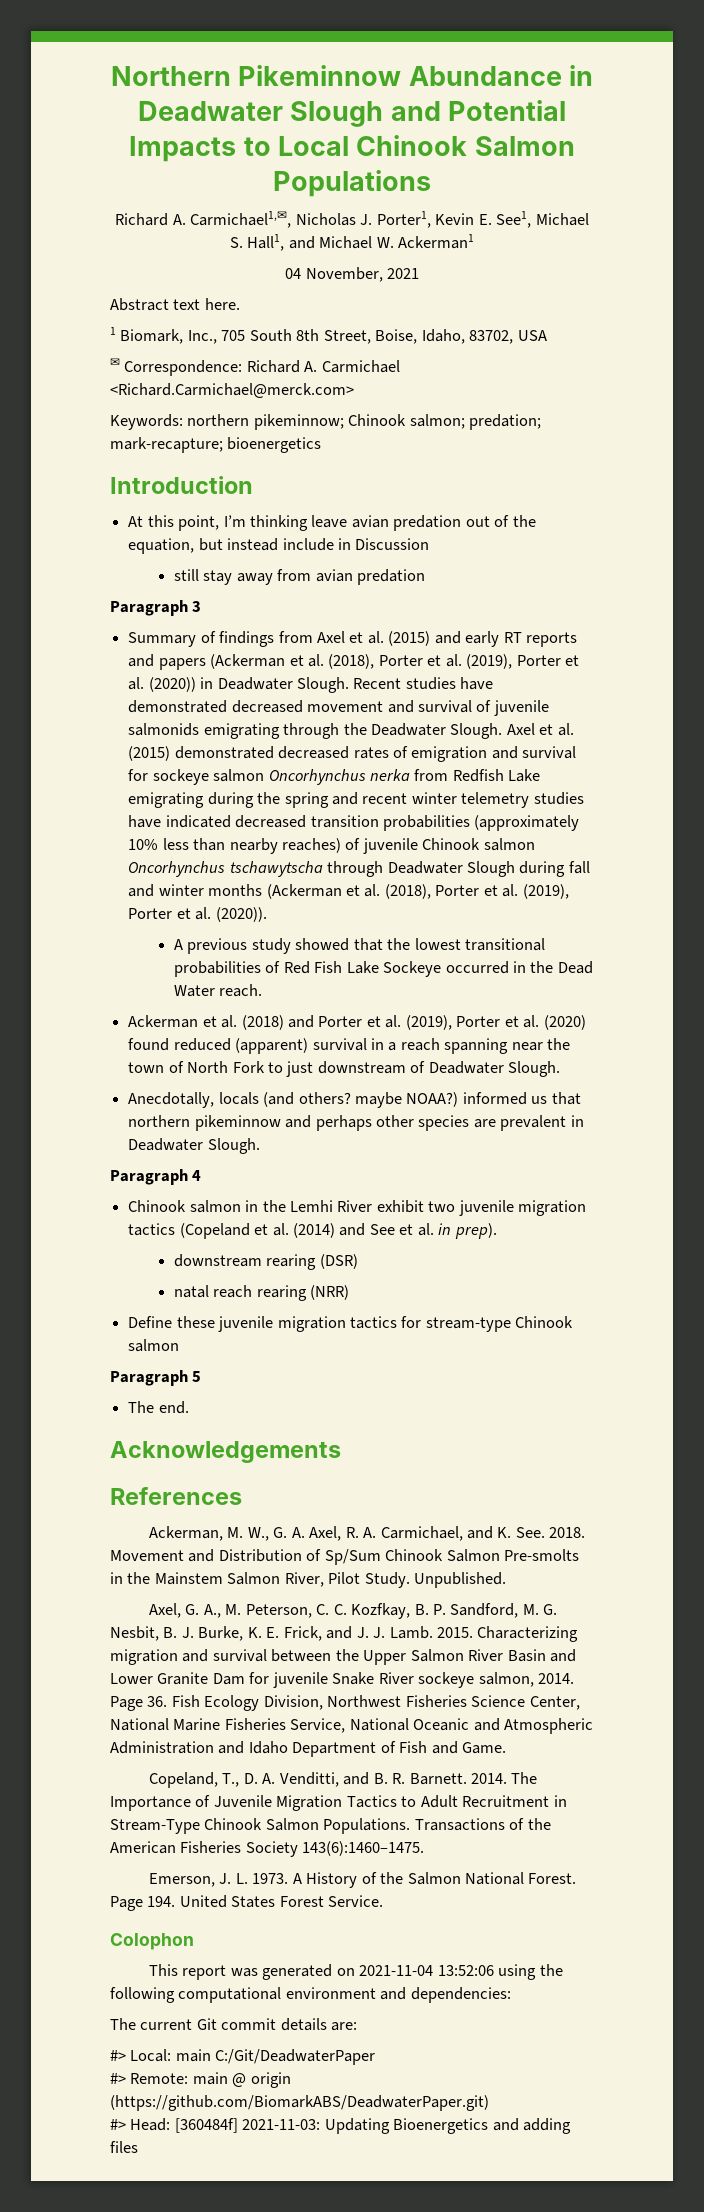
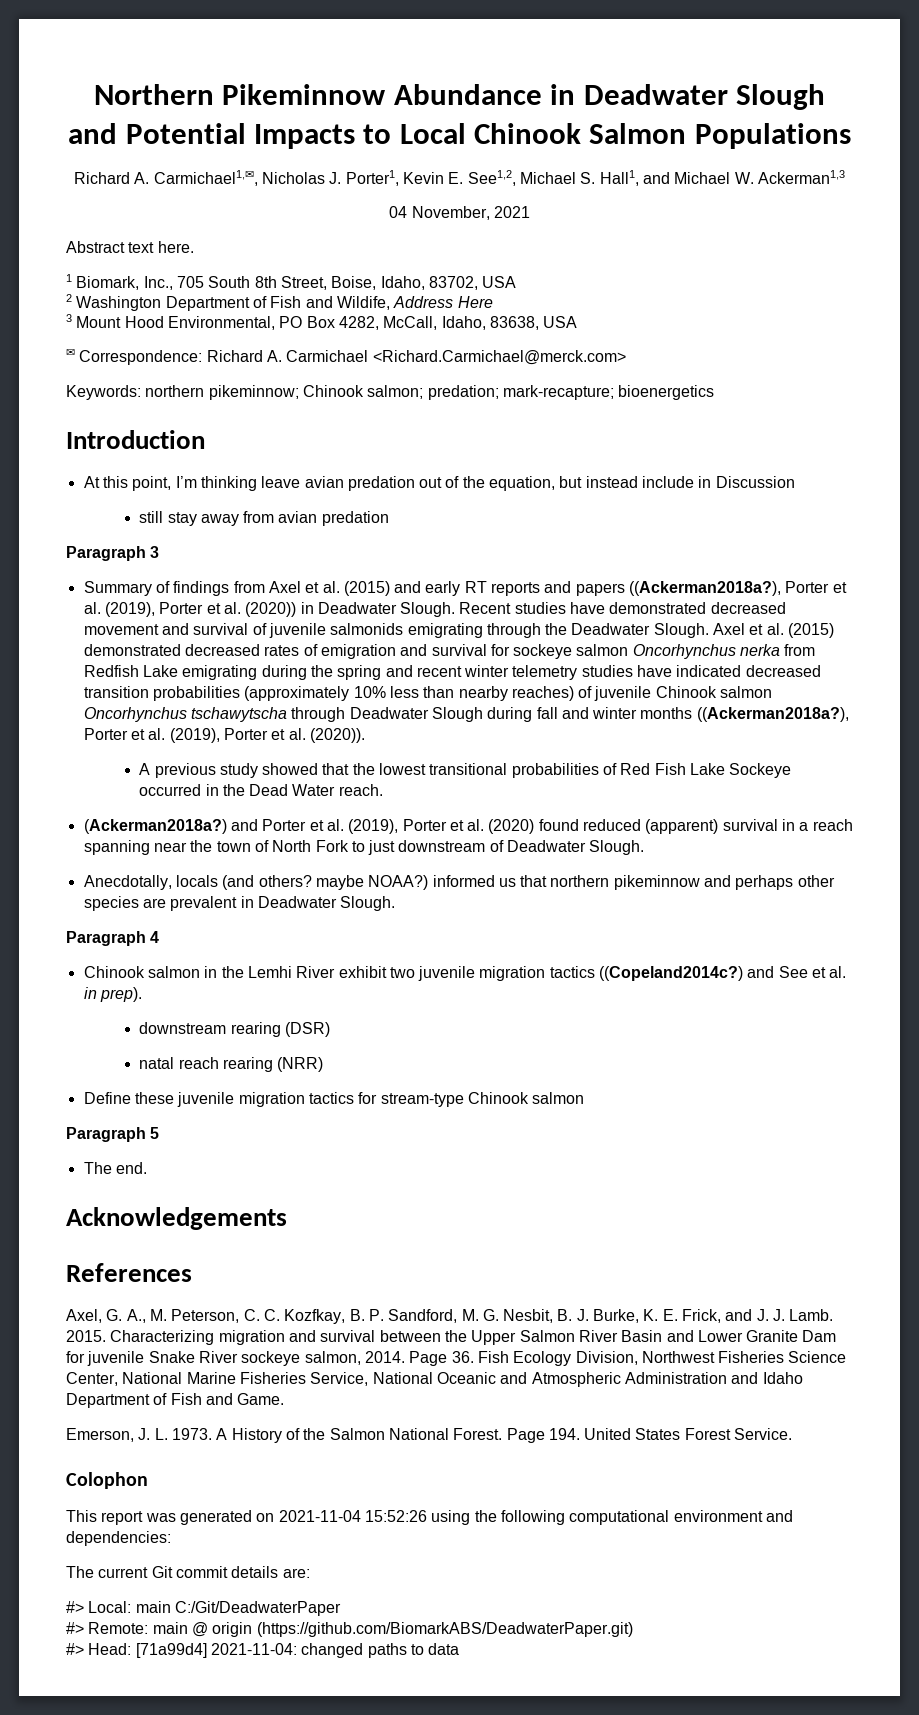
[496,211,532,228] See1, -> [467,170,516,186] See1,2,
[398,234,475,249] Ackerman1 -> [757,170,845,184] Ackerman1,3
(547, 335) none -> [66,294,493,311] [66,314,578,330] // 2 Washington Department of Fish and Wildife, Address Here // 3 Mount Hood Environmental, PO Box 4282, McCall, Idaho, 83638, USA
[210,654,375,669] (Ackerman et al. (2018), -> [629,581,782,596] ((Ackerman2018a?),
[266,884,431,899] (Ackerman et al. (2018), -> [696,707,849,722] ((Ackerman2018a?),
[128,1015,284,1030] Ackerman et al. (2018) -> [83,819,227,834] (Ackerman2018a?)
[179,1223,335,1239] (Copeland et al. (2014) -> [599,966,744,981] ((Copeland2014c?)
[148,1526,586,1541] [110,1549,580,1565] [110,1572,507,1588] // Ackerman, M. W., G. A. Axel, R. A. Carmichael, and K. See. 2018. Movement and Distribution of Sp/Sum Chinook Salmon Pre-smolts in the Mainstem Salmon River, Pilot Study. Unpublished. -> (192, 1272) none
[148,1772,538,1788] [110,1795,567,1811] [110,1818,551,1834] [110,1841,425,1857] // Copeland, T., D. A. Venditti, and B. R. Barnett. 2014. The Importance of Juvenile Migration Tactics to Adult Recruitment in Stream-Type Chinook Salmon Populations. Transactions of the American Fisheries Society 143(6):1460–1475. -> (285, 1399) none
[437,1965,494,1976] 13:52:06 -> [364,1510,427,1522] 15:52:26
[174,2118,572,2134] [110,2141,138,2153] [360484f] 2021-11-03: Updating Bioenergetics and adding files -> [135,1643,460,1658] [71a99d4] 2021-11-04: changed paths to data

